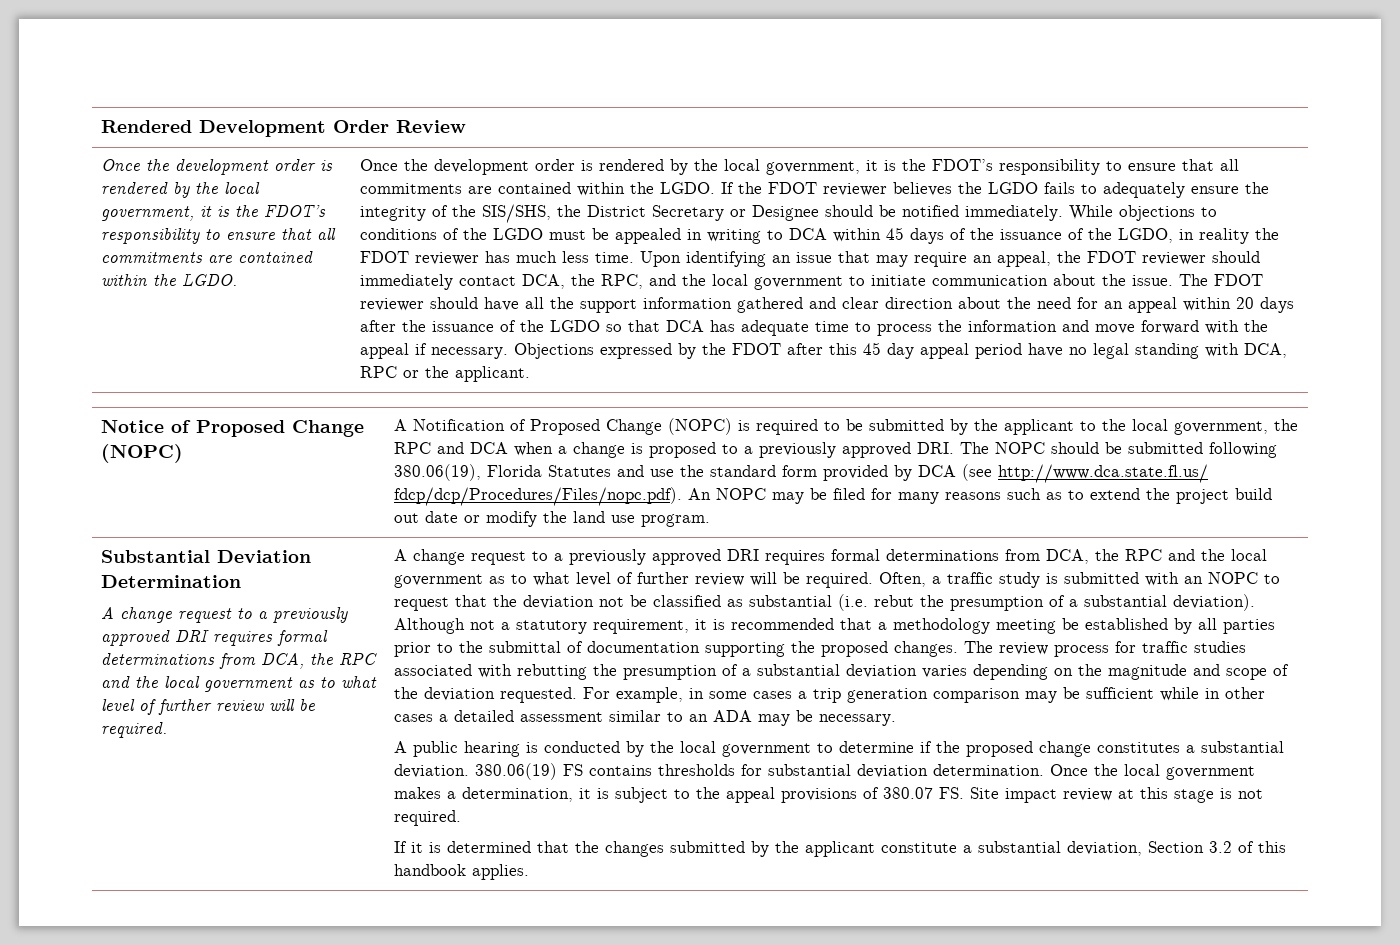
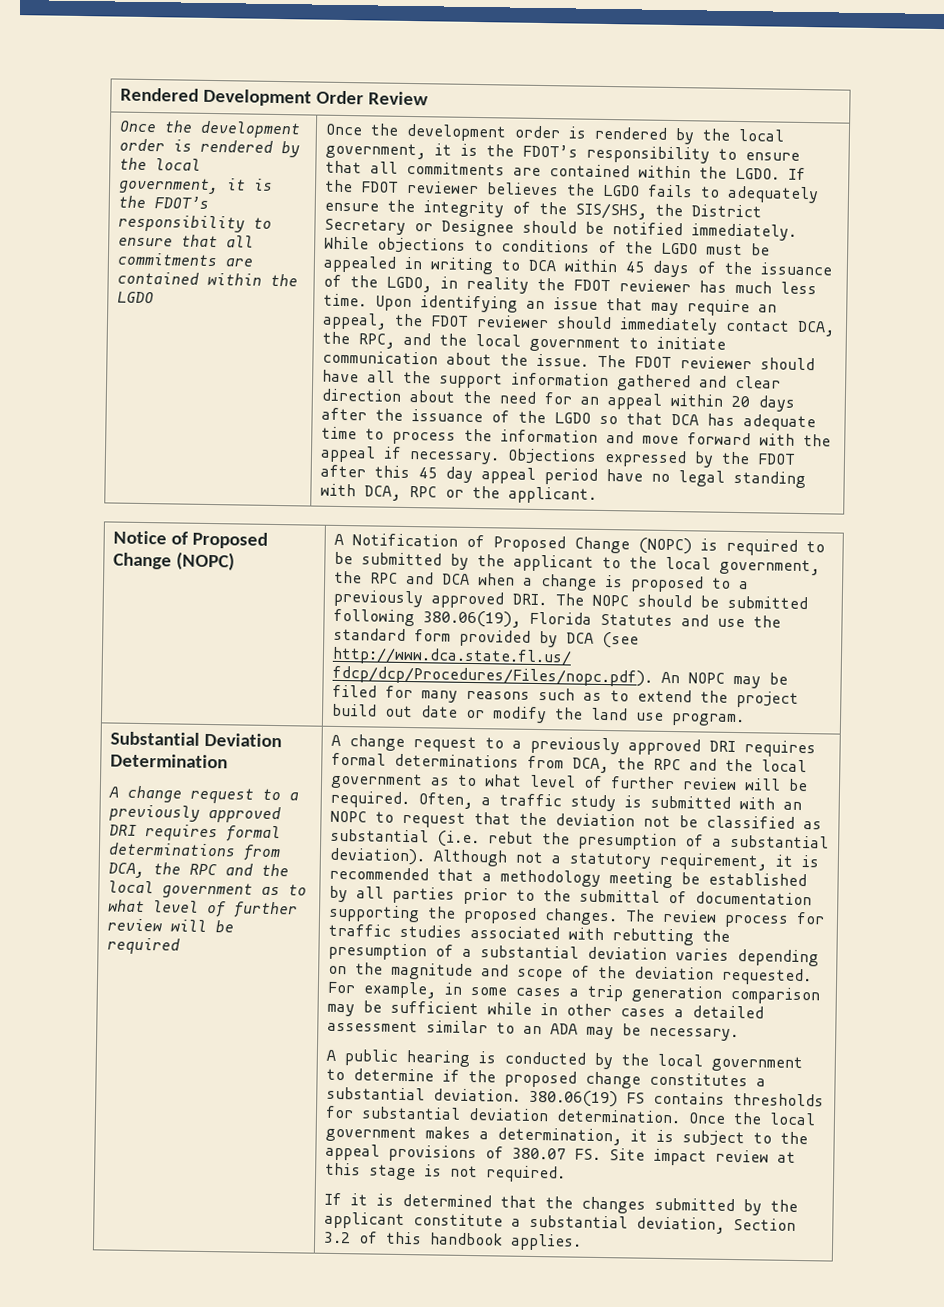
[182,274,238,287] LGDO. -> [117,291,155,304] LGDO
[101,722,168,738] required. -> [107,937,181,955] required

